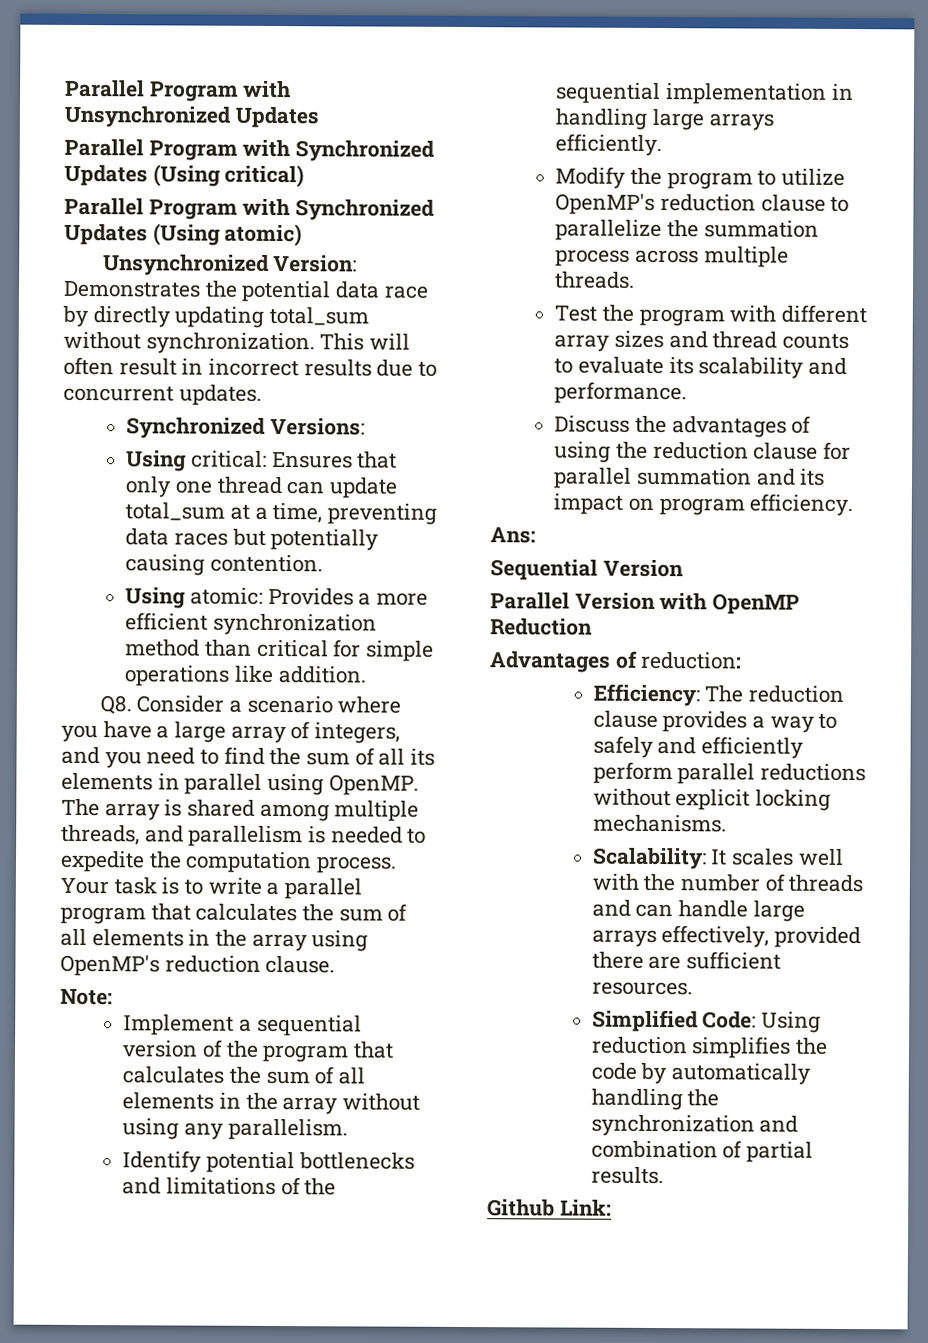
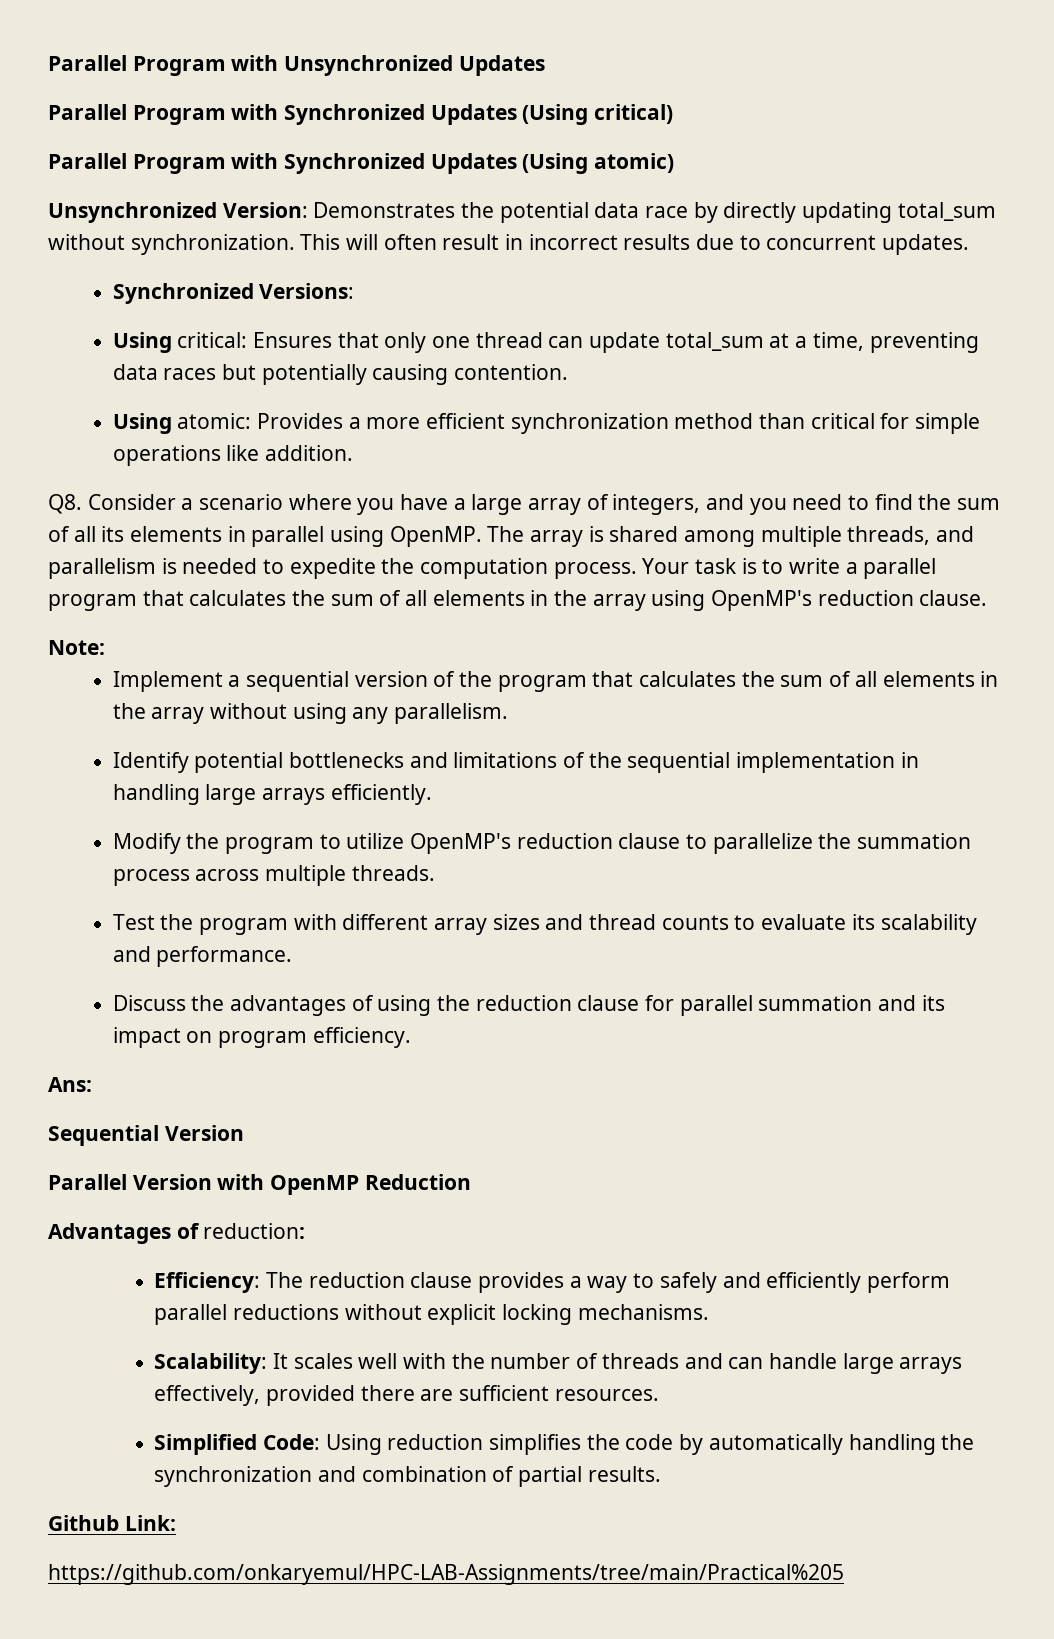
(612, 1207) none -> [48,1564,844,1585] // https://github.com/onkaryemul/HPC-LAB-Assignments/tree/main/Practical%205

